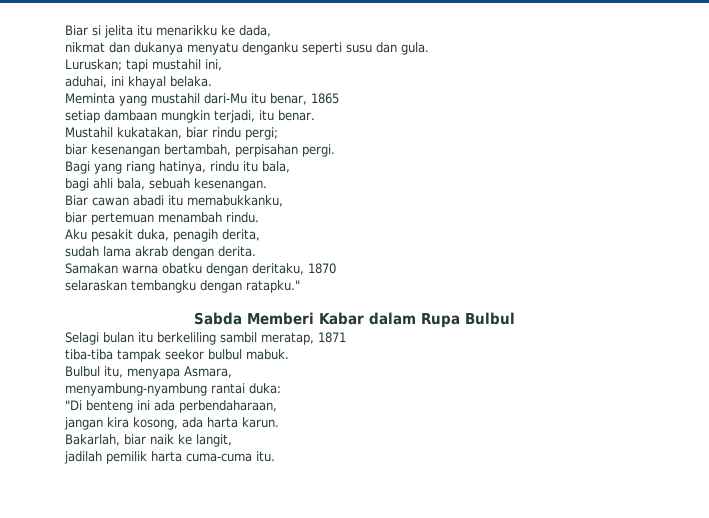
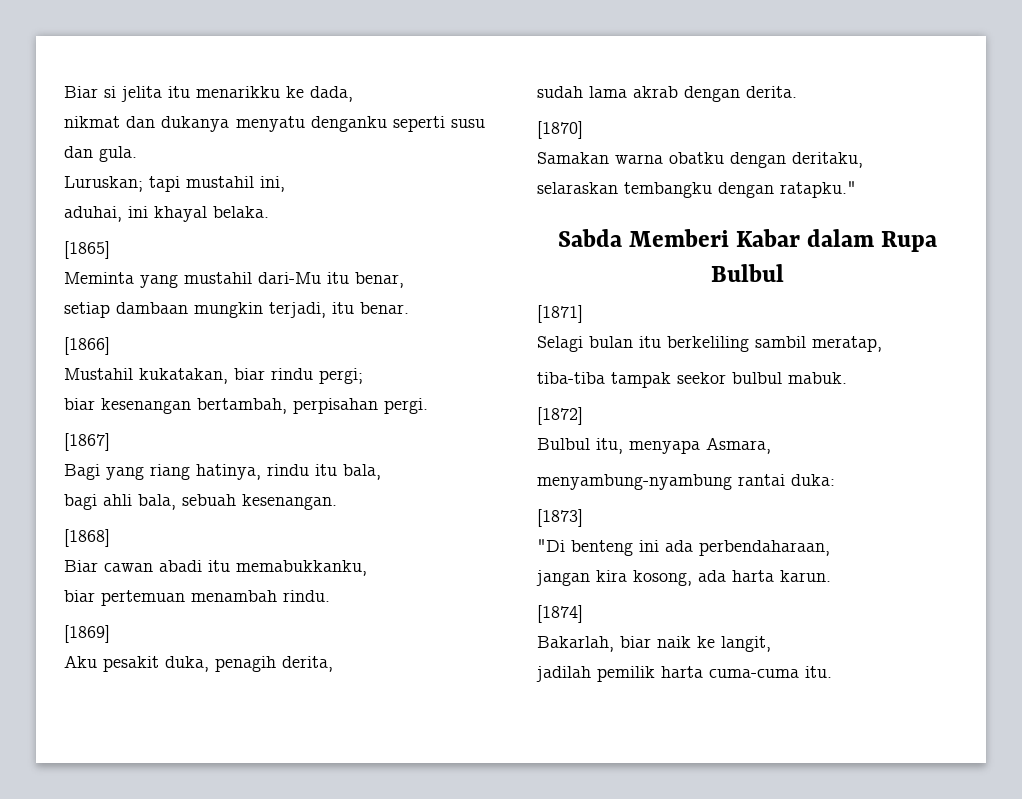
(212, 81) none -> [64,241,110,259] // [1865]
[311,93,339,104] 1865 -> (404, 280) none
(315, 115) none -> [64,337,110,355] // [1866]
(335, 150) none -> [64,433,110,451] // [1867]
(267, 184) none -> [64,529,110,547] // [1868]
(259, 217) none -> [64,625,110,643] // [1869]
(256, 251) none -> [537,121,583,139] // [1870]
[308,263,336,274] 1870 -> (863, 160) none
(515, 318) none -> [537,305,583,323] // [1871]
[318,332,346,343] 1871 -> (882, 344) none
(289, 354) none -> [537,407,583,425] // [1872]
(281, 388) none -> [537,509,583,527] // [1873]
(279, 422) none -> [537,605,583,623] // [1874]

